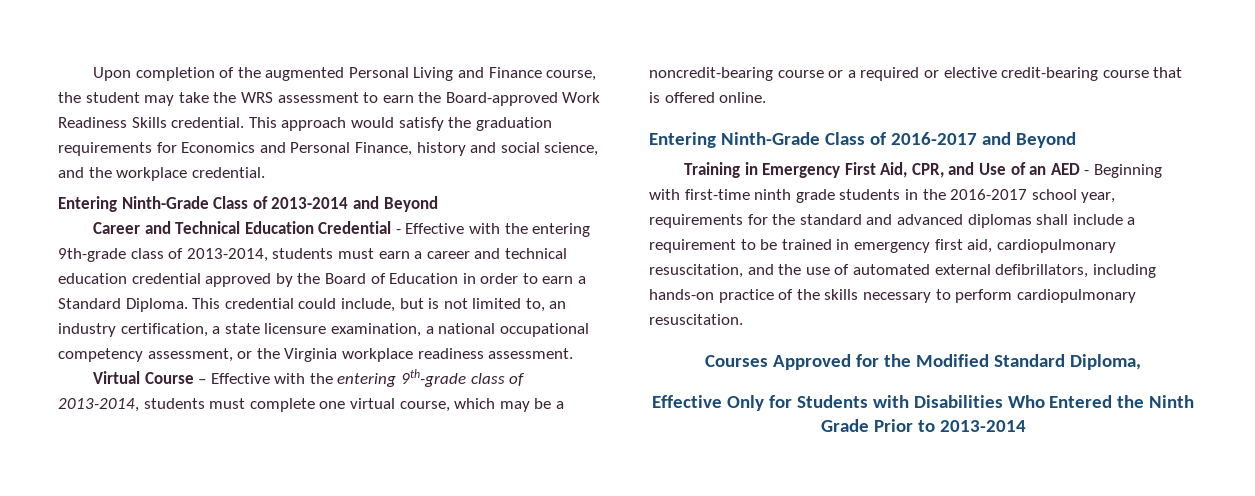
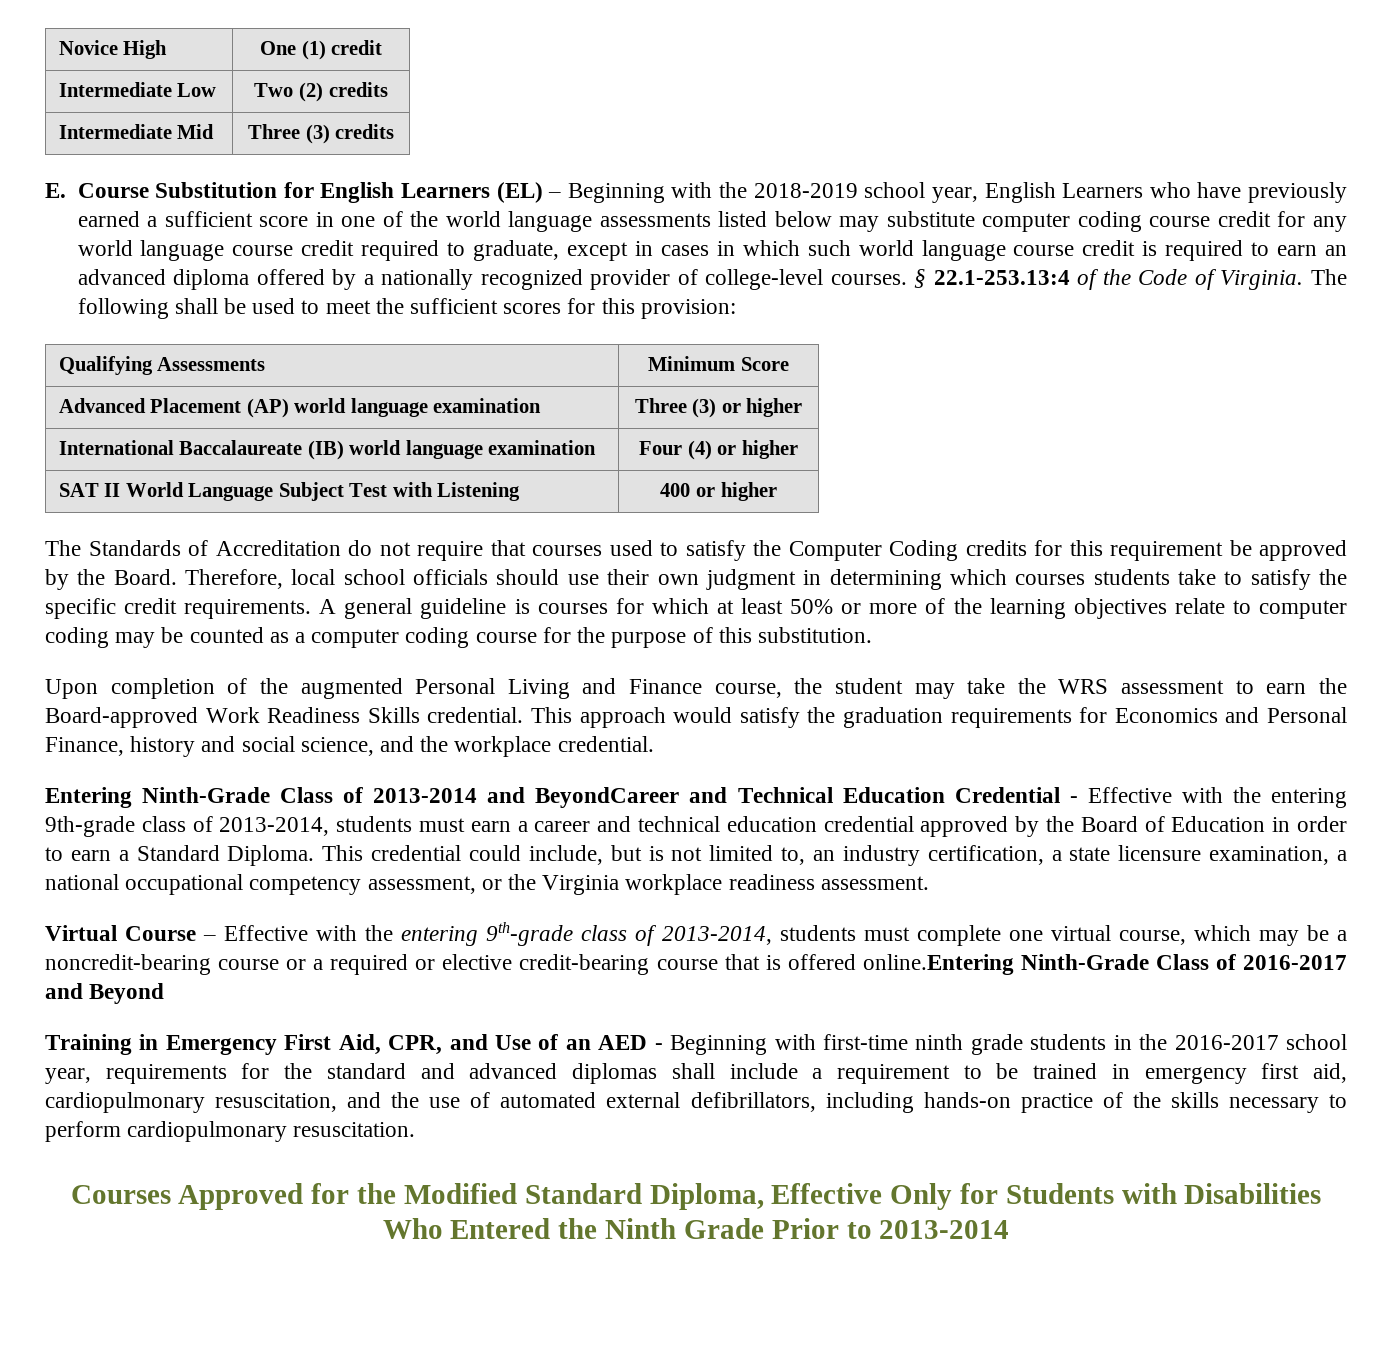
(92, 74) none -> [58,40,168,59] [259,40,383,60] [58,82,217,97] [254,82,388,102] [58,124,215,139] [247,124,395,144] [45,182,1347,203] [77,211,1348,232] [77,240,1347,261] [77,269,1348,290] [77,298,736,319] [58,356,266,375] [648,356,789,371] [58,398,542,418] [634,398,803,418] [58,440,597,460] [639,440,798,460] [58,482,521,501] [660,482,777,501] [45,540,1347,561] [45,569,1347,590] [45,598,1347,619] [45,627,872,648] Novice High | One (1) credit // Intermediate Low | Two (2) credits // Intermediate Mid | Three (3) credits // E. Course Substitution for English Learners (EL) – Beginning with the 2018-2019 school year, English Learners who have previously earned a sufficient score in one of the world language assessments listed below may substitute computer coding course credit for any world language course credit required to graduate, except in cases in which such world language course credit is required to earn an advanced diploma offered by a nationally recognized provider of college-level courses. § 22.1-253.13:4 of the Code of Virginia. The following shall be used to meet the sufficient scores for this provision: // Qualifying Assessments | Minimum Score // Advanced Placement (AP) world language examination | Three (3) or higher // International Baccalaureate (IB) world language examination | Four (4) or higher // SAT II World Language Subject Test with Listening | 400 or higher // The Standards of Accreditation do not require that courses used to satisfy the Computer Coding credits for this requirement be approved by the Board. Therefore, local school officials should use their own judgment in determining which courses students take to satisfy the specific credit requirements. A general guideline is courses for which at least 50% or more of the learning objectives relate to computer coding may be counted as a computer coding course for the purpose of this substitution. //
[383,196,438,212] [92,222,140,234] Beyond // Career -> [535,787,680,808] BeyondCareer
[719,92,767,103] [649,132,716,148] online. // Entering -> [862,954,1014,975] online.Entering
(1141, 362) // -> (764, 1196) none

